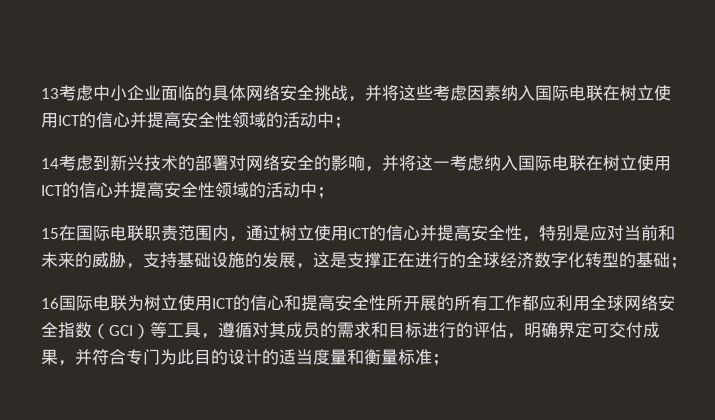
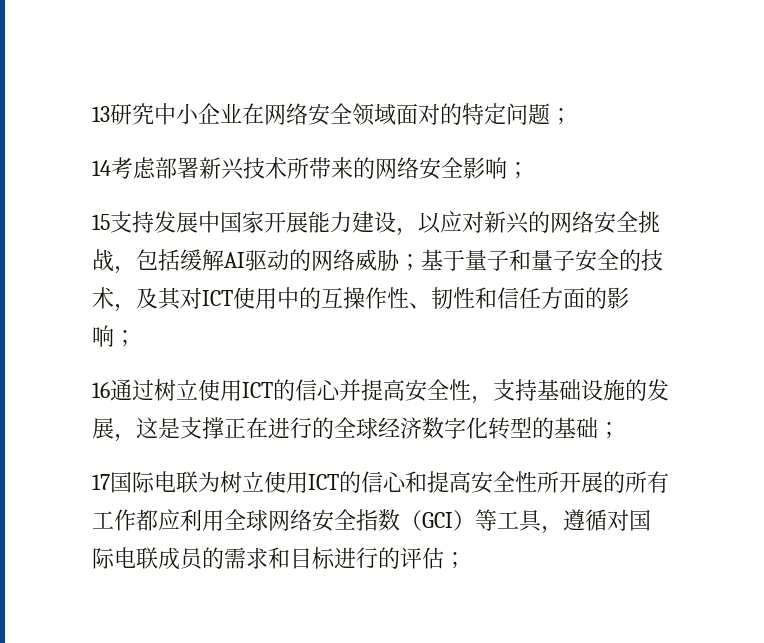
[59,85,93,101] 考虑 -> [110,103,154,125] 研究
[161,85,671,102] [41,112,351,129] [41,155,671,172] [41,182,334,199] [41,225,246,242] 面临的具体网络安全挑战，并将这些考虑因素纳入国际电联在树立使用ICT的信心并提高安全性领域的活动中； // 14考虑到新兴技术的部署对网络安全的影响，并将这一考虑纳入国际电联在树立使用ICT的信心并提高安全性领域的活动中； // 15在国际电联职责范围内， -> [242,103,572,126] [92,157,529,180] [92,211,660,236] [92,249,663,274] [92,287,629,312] [92,325,136,347] [92,382,110,398] 在网络安全领域面对的特定问题； // 14考虑部署新兴技术所带来的网络安全影响； // 15支持发展中国家开展能力建设，以应对新兴的网络安全挑战，包括缓解AI驱动的网络威胁；基于量子和量子安全的技术，及其对ICT使用中的互操作性、韧性和信任方面的影响； // 16
[539,225,675,241] [41,252,143,269] 特别是应对当前和未来的威胁， -> (493, 400) none
[41,298,59,309] 16 -> [92,474,110,490] 17
[269,322,286,338] 其 -> [629,509,651,531] [92,547,158,569] 国际电联
[507,322,660,339] [41,349,432,366] ，明确界定可交付成果，并符合专门为此目的设计的适当度量和衡量标准 -> (444, 558) none

